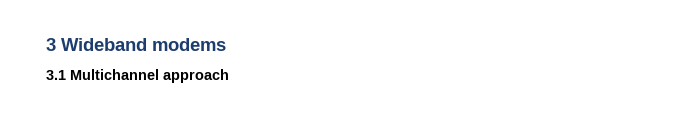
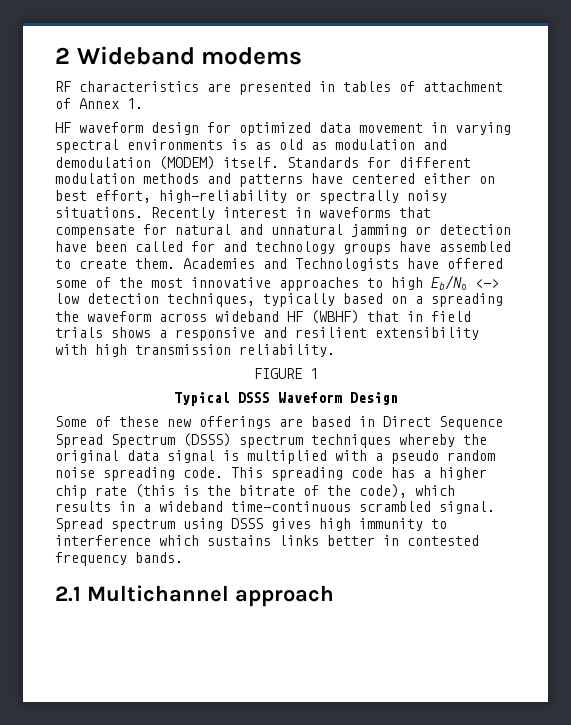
[46,38,56,51] 3 -> [55,47,70,64] 2
[46,70,66,80] 3.1 -> [55,81,503,95] [55,98,143,109] [55,122,511,136] [55,139,447,153] [55,156,471,170] [55,173,495,187] [55,190,447,204] [55,207,431,220] [55,224,511,238] [55,241,511,255] [55,258,503,271] [55,275,499,291] [55,293,503,307] [55,310,471,324] [55,327,479,341] [55,344,335,357] [253,368,318,379] [173,392,398,406] [55,416,503,430] [55,433,487,448] [55,450,495,464] [55,467,487,481] [55,484,455,499] [55,501,495,514] [55,518,447,532] [55,535,479,546] [55,552,183,566] [55,586,81,602] RF characteristics are presented in tables of attachment of Annex 1. // HF waveform design for optimized data movement in varying spectral environments is as old as modulation and demodulation (MODEM) itself. Standards for different modulation methods and patterns have centered either on best effort, high-reliability or spectrally noisy situations. Recently interest in waveforms that compensate for natural and unnatural jamming or detection have been called for and technology groups have assembled to create them. Academies and Technologists have offered some of the most innovative approaches to high Eb/No <-> low detection techniques, typically based on a spreading the waveform across wideband HF (WBHF) that in field trials shows a responsive and resilient extensibility with high transmission reliability. // FIGURE 1 // Typical DSSS Waveform Design // Some of these new offerings are based in Direct Sequence Spread Spectrum (DSSS) spectrum techniques whereby the original data signal is multiplied with a pseudo random noise spreading code. This spreading code has a higher chip rate (this is the bitrate of the code), which results in a wideband time-continuous scrambled signal. Spread spectrum using DSSS gives high immunity to interference which sustains links better in contested frequency bands. // 2.1

